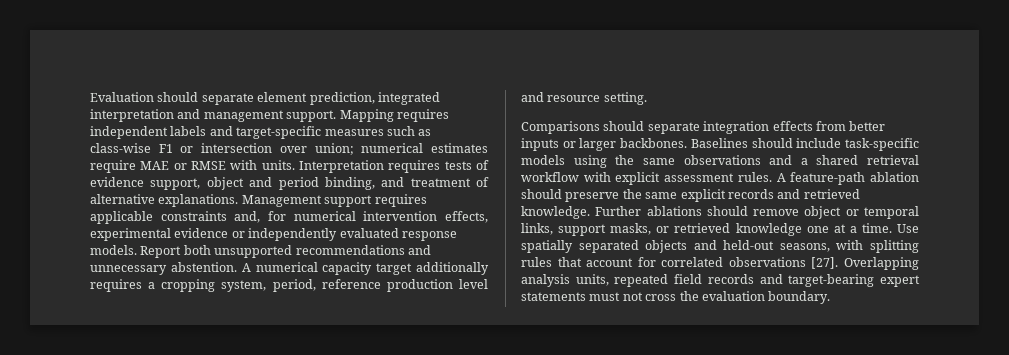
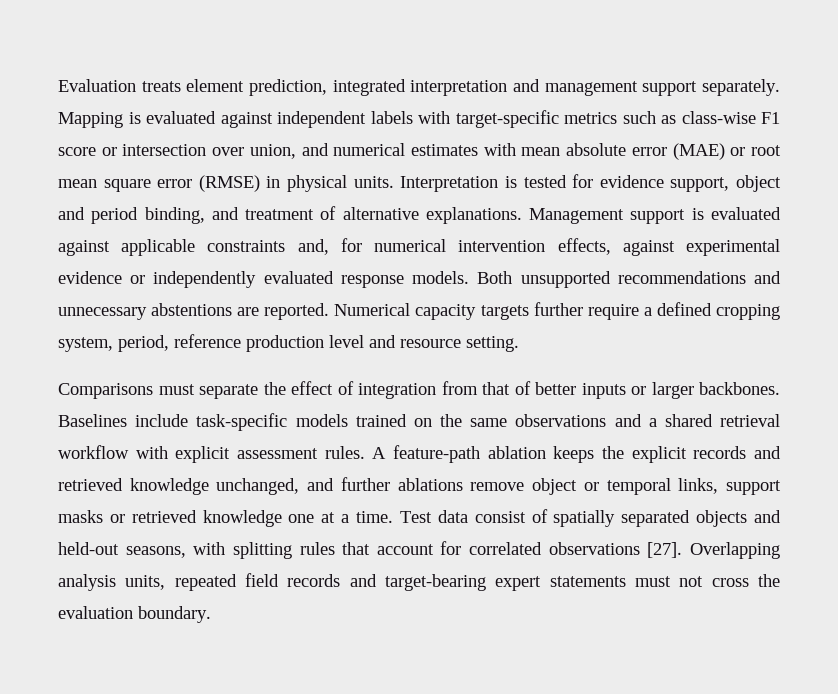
[157,92,254,105] should separate -> [141,81,181,92] treats
[286,109,449,122] [90,126,384,139] support. Mapping requires independent labels and target-specific measures -> [642,79,780,96] [58,110,617,128] support separately. Mapping is evaluated against independent labels with target-specific metrics
(173, 148) none -> [58,147,96,156] score
[314,143,488,155] [90,160,489,173] union; numerical estimates require MAE or RMSE with units. Interpretation requires tests of -> [249,143,781,160] [58,174,594,192] union, and numerical estimates with mean absolute error (MAE) or root mean square error (RMSE) in physical units. Interpretation is tested for
[374,194,427,207] requires -> [691,207,781,220] [58,240,110,256] is evaluated against
(488, 217) none -> [622,240,675,256] against
[140,245,211,258] Report both -> [477,271,513,284] Both
[170,262,489,275] [90,279,156,292] abstention. A numerical capacity target additionally requires a -> [151,302,712,320] abstentions are reported. Numerical capacity targets further require a defined
[603,121,846,134] should separate integration effects from -> [158,381,531,399] must separate the effect of integration from that of
[751,138,793,148] should -> (127, 420) none
[573,155,607,168] using -> [355,414,432,427] trained on
[521,189,860,202] [521,206,748,219] should preserve the same explicit records and retrieved knowledge. Further ablations should -> [553,446,781,463] [58,477,463,495] keeps the explicit records and retrieved knowledge unchanged, and further ablations
[610,223,652,235] masks, -> [58,510,103,523] masks
[897,224,920,233] Use -> [399,509,548,523] Test data consist of

